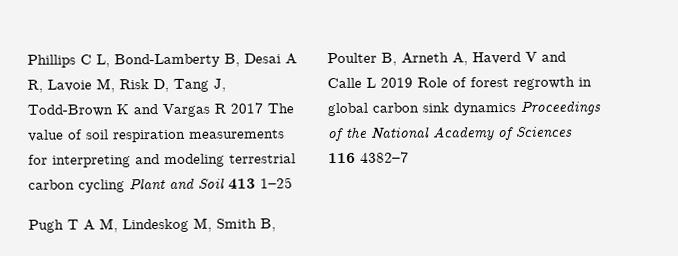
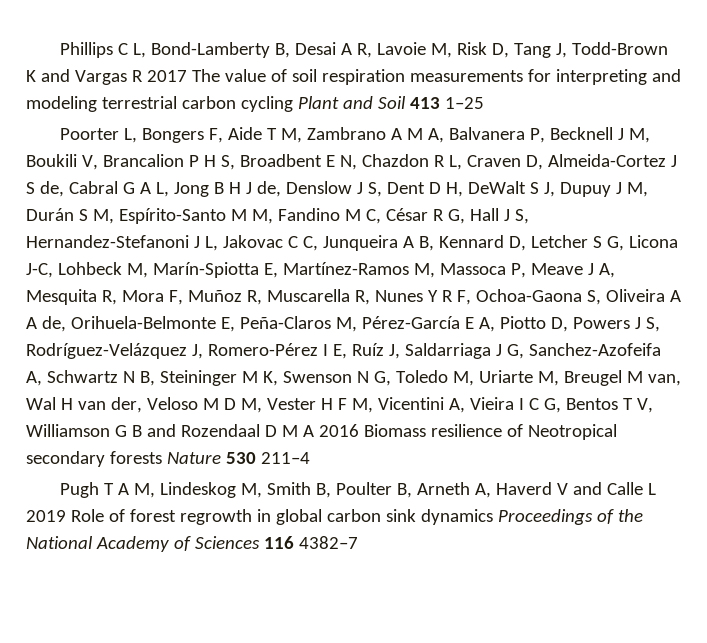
(293, 183) none -> [60,127,651,143] [26,154,677,170] [26,181,648,197] [26,208,529,224] [26,235,678,251] [26,262,615,278] [26,289,681,305] [26,316,660,332] [26,343,661,359] [26,370,681,386] [26,397,653,413] [26,424,617,440] [26,451,310,467] // Poorter L, Bongers F, Aide T M, Zambrano A M A, Balvanera P, Becknell J M, Boukili V, Brancalion P H S, Broadbent E N, Chazdon R L, Craven D, Almeida-Cortez J S de, Cabral G A L, Jong B H J de, Denslow J S, Dent D H, DeWalt S J, Dupuy J M, Durán S M, Espírito-Santo M M, Fandino M C, César R G, Hall J S, Hernandez-Stefanoni J L, Jakovac C C, Junqueira A B, Kennard D, Letcher S G, Licona J-C, Lohbeck M, Marín-Spiotta E, Martínez-Ramos M, Massoca P, Meave J A, Mesquita R, Mora F, Muñoz R, Muscarella R, Nunes Y R F, Ochoa-Gaona S, Oliveira A A de, Orihuela-Belmonte E, Peña-Claros M, Pérez-García E A, Piotto D, Powers J S, Rodríguez-Velázquez J, Romero-Pérez I E, Ruíz J, Saldarriaga J G, Sanchez-Azofeifa A, Schwartz N B, Steininger M K, Swenson N G, Toledo M, Uriarte M, Breugel M van, Wal H van der, Veloso M D M, Vester H F M, Vicentini A, Vieira I C G, Bentos T V, Williamson G B and Rozendaal D M A 2016 Biomass resilience of Neotropical secondary forests Nature 530 211–4

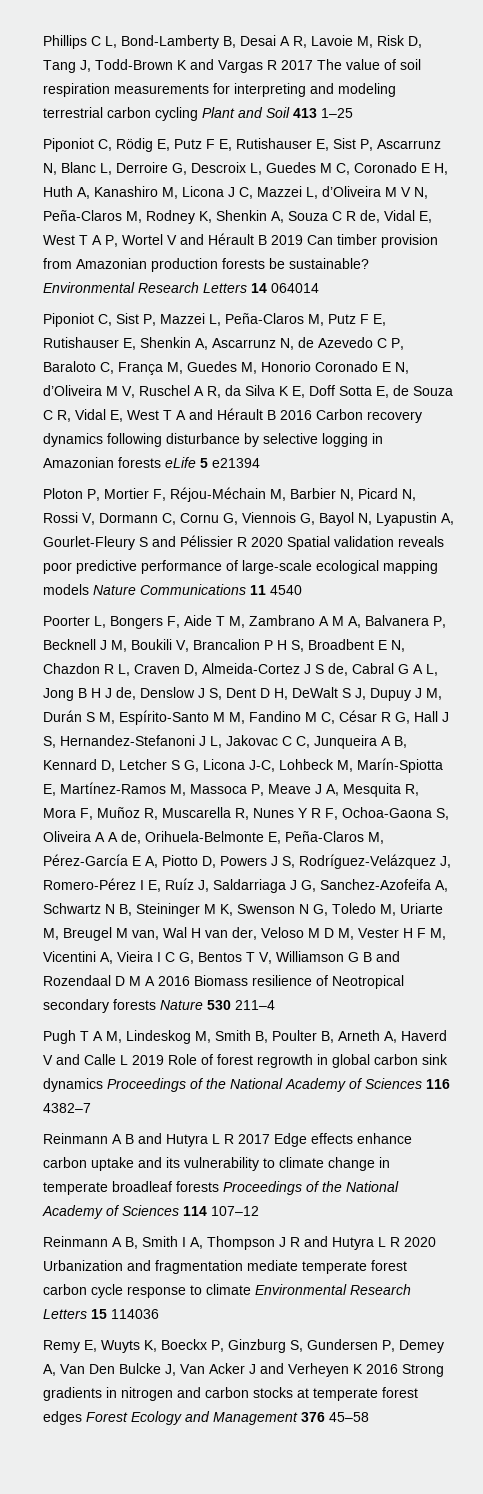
(484, 103) none -> [43,138,441,152] [43,162,448,175] [43,186,428,199] [43,210,432,224] [43,233,438,248] [43,258,369,272] [43,282,319,293] [43,313,386,327] [43,337,404,350] [43,361,409,375] [43,385,453,398] [43,408,422,423] [43,433,383,447] [43,457,260,468] [43,487,416,502] [43,512,454,526] [43,535,444,550] [43,560,438,574] [43,584,302,595] // Piponiot C, Rödig E, Putz F E, Rutishauser E, Sist P, Ascarrunz N, Blanc L, Derroire G, Descroix L, Guedes M C, Coronado E H, Huth A, Kanashiro M, Licona J C, Mazzei L, d’Oliveira M V N, Peña-Claros M, Rodney K, Shenkin A, Souza C R de, Vidal E, West T A P, Wortel V and Hérault B 2019 Can timber provision from Amazonian production forests be sustainable? Environmental Research Letters 14 064014 // Piponiot C, Sist P, Mazzei L, Peña-Claros M, Putz F E, Rutishauser E, Shenkin A, Ascarrunz N, de Azevedo C P, Baraloto C, França M, Guedes M, Honorio Coronado E N, d’Oliveira M V, Ruschel A R, da Silva K E, Doff Sotta E, de Souza C R, Vidal E, West T A and Hérault B 2016 Carbon recovery dynamics following disturbance by selective logging in Amazonian forests eLife 5 e21394 // Ploton P, Mortier F, Réjou-Méchain M, Barbier N, Picard N, Rossi V, Dormann C, Cornu G, Viennois G, Bayol N, Lyapustin A, Gourlet-Fleury S and Pélissier R 2020 Spatial validation reveals poor predictive performance of large-scale ecological mapping models Nature Communications 11 4540
(358, 542) none -> [43,1133,412,1147] [43,1157,390,1171] [43,1181,399,1195] [42,1205,259,1219] [43,1236,436,1250] [43,1260,407,1274] [43,1284,411,1298] [43,1309,159,1319] [43,1339,444,1353] [43,1363,444,1377] [43,1387,418,1401] [43,1411,369,1425] // Reinmann A B and Hutyra L R 2017 Edge effects enhance carbon uptake and its vulnerability to climate change in temperate broadleaf forests Proceedings of the National Academy of Sciences 114 107–12 // Reinmann A B, Smith I A, Thompson J R and Hutyra L R 2020 Urbanization and fragmentation mediate temperate forest carbon cycle response to climate Environmental Research Letters 15 114036 // Remy E, Wuyts K, Boeckx P, Ginzburg S, Gundersen P, Demey A, Van Den Bulcke J, Van Acker J and Verheyen K 2016 Strong gradients in nitrogen and carbon stocks at temperate forest edges Forest Ecology and Management 376 45–58

